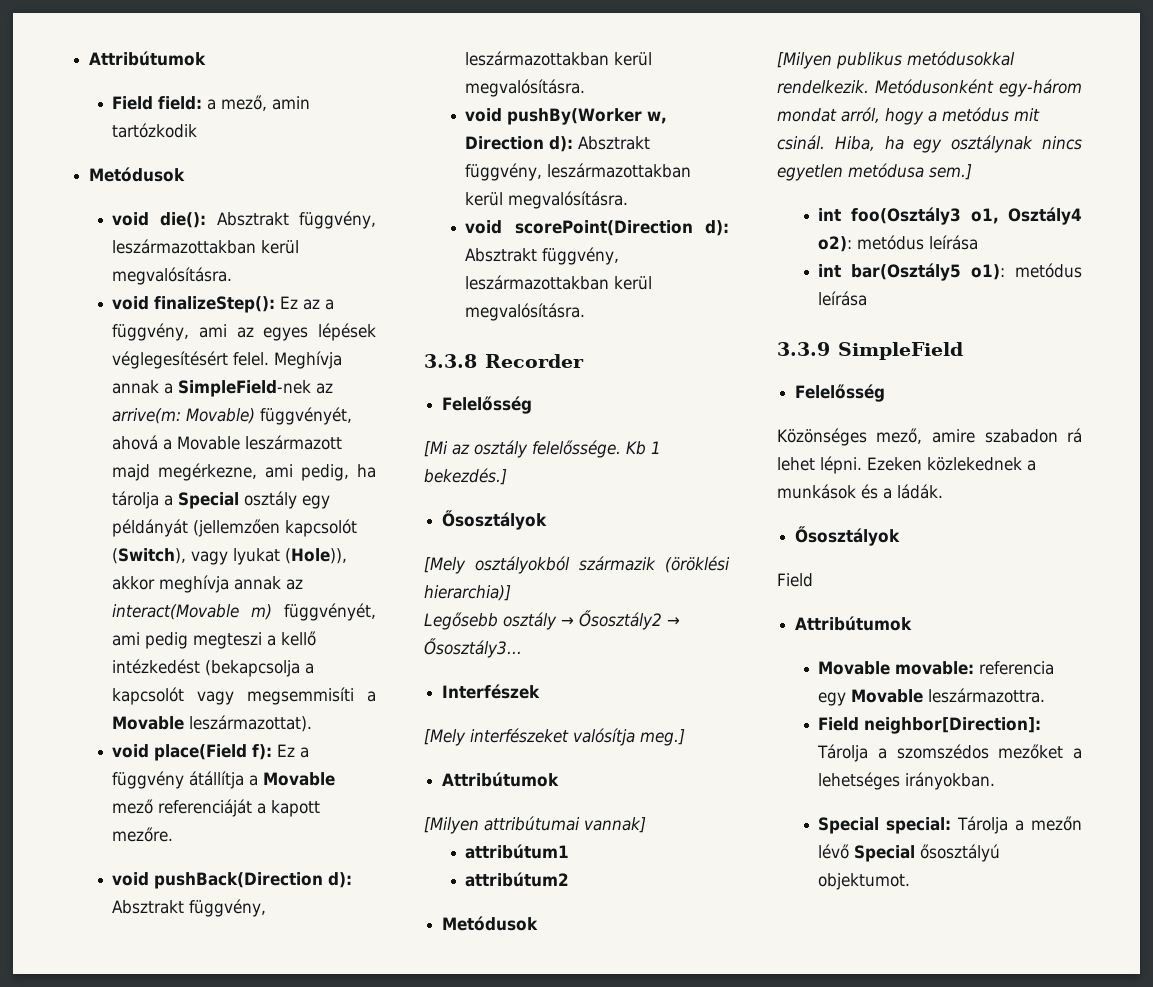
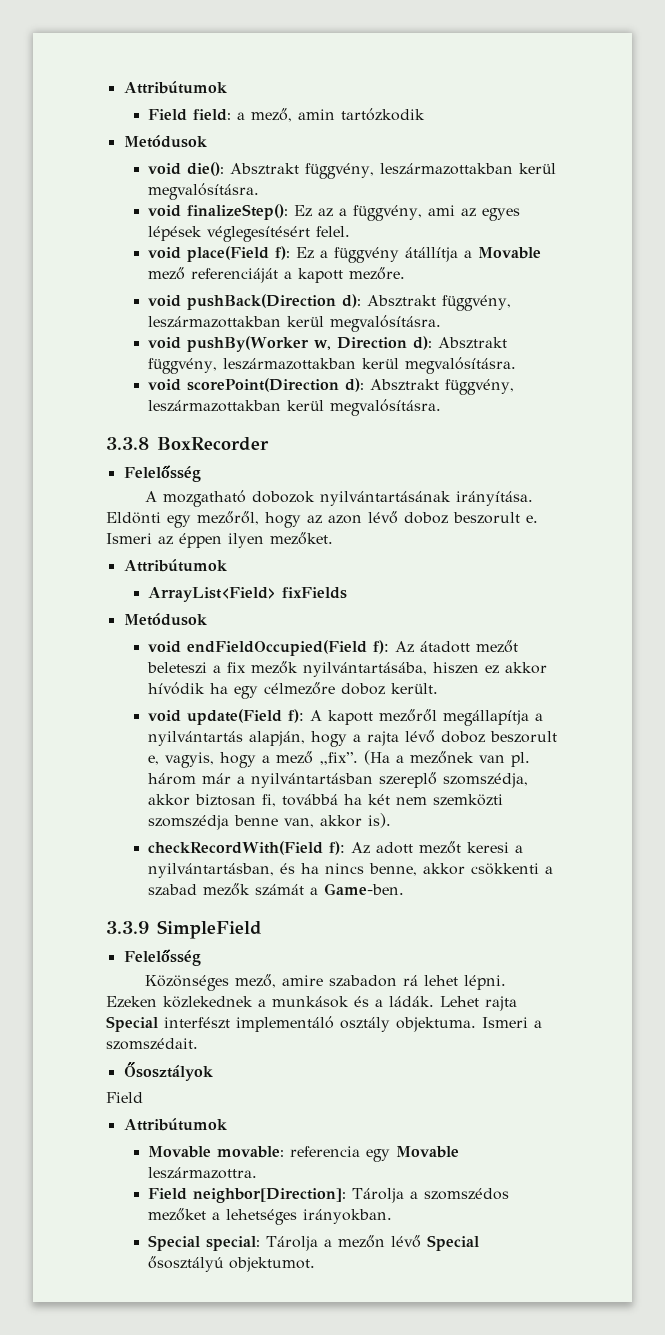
[274,351,343,369] [112,380,334,397] [112,407,353,425] [112,435,343,450] [112,463,376,481] [112,491,331,509] [112,519,358,537] [112,548,348,565] [112,575,304,593] [112,603,376,621] [112,631,317,649] [112,659,315,677] [112,687,376,705] [112,715,313,732] Meghívja annak a SimpleField-nek az arrive(m: Movable) függvényét, ahová a Movable leszármazott majd megérkezne, ami pedig, ha tárolja a Special osztály egy példányát (jellemzően kapcsolót (Switch), vagy lyukat (Hole)), akkor meghívja annak az interact(Movable m) függvényét, ami pedig megteszi a kellő intézkedést (bekapcsolja a kapcsolót vagy megsemmisíti a Movable leszármazottat). -> (351, 231) none
[485,354,585,368] [442,396,533,414] [424,440,661,458] [424,468,507,485] [442,510,548,530] [424,556,730,574] [424,585,511,601] [424,610,680,630] [424,638,522,658] [442,684,541,699] [424,728,685,746] [442,772,560,787] [424,816,646,834] [465,844,570,859] [465,872,570,887] [442,916,539,931] [777,51,1015,69] [777,79,1082,97] [777,107,1040,125] [777,135,1082,153] [777,163,972,181] [818,207,1082,225] [818,235,979,252] [818,263,1082,281] [818,291,868,306] Recorder // Felelősség // [Mi az osztály felelőssége. Kb 1 bekezdés.] // Ősosztályok // [Mely osztályokból származik (öröklési hierarchia)] // Legősebb osztály → Ősosztály2 → Ősosztály3... // Interfészek // [Mely interfészeket valósítja meg.] // Attribútumok // [Milyen attribútumai vannak] // attribútum1 // attribútum2 // Metódusok // [Milyen publikus metódusokkal rendelkezik. Metódusonként egy-három mondat arról, hogy a metódus mit csinál. Hiba, ha egy osztálynak nincs egyetlen metódusa sem.] // int foo(Osztály3 o1, Osztály4 o2): metódus leírása // int bar(Osztály5 o1): metódus leírása -> [157,437,269,451] [123,465,201,482] [144,490,533,507] [106,511,538,528] [106,532,333,548] [123,559,227,572] [148,587,348,602] [123,613,207,626] [148,640,519,656] [147,661,548,677] [148,682,439,699] [148,709,544,726] [148,730,558,747] [148,750,531,768] [148,772,529,788] [148,794,504,807] [148,813,392,830] [148,841,524,855] [148,863,554,878] [148,883,405,896] BoxRecorder // Felelősség // A mozgatható dobozok nyilvántartásának irányítása. Eldönti egy mezőről, hogy az azon lévő doboz beszorult e. Ismeri az éppen ilyen mezőket. // Attribútumok // ArrayList<Field> fixFields // Metódusok // void endFieldOccupied(Field f): Az átadott mezőt beleteszi a fix mezők nyilvántartásába, hiszen ez akkor hívódik ha egy célmezőre doboz került. // void update(Field f): A kapott mezőről megállapítja a nyilvántartás alapján, hogy a rajta lévő doboz beszorult e, vagyis, hogy a mező „fix”. (Ha a mezőnek van pl. három már a nyilvántartásban szereplő szomszédja, akkor biztosan fi, továbbá ha két nem szemközti szomszédja benne van, akkor is). // checkRecordWith(Field f): Az adott mezőt keresi a nyilvántartásban, és ha nincs benne, akkor csökkenti a szabad mezők számát a Game-ben.
(943, 491) none -> [440,996,517,1011] [106,1016,542,1032] [106,1038,198,1050] Lehet rajta Special interfészt implementáló osztály objektuma. Ismeri a szomszédait.

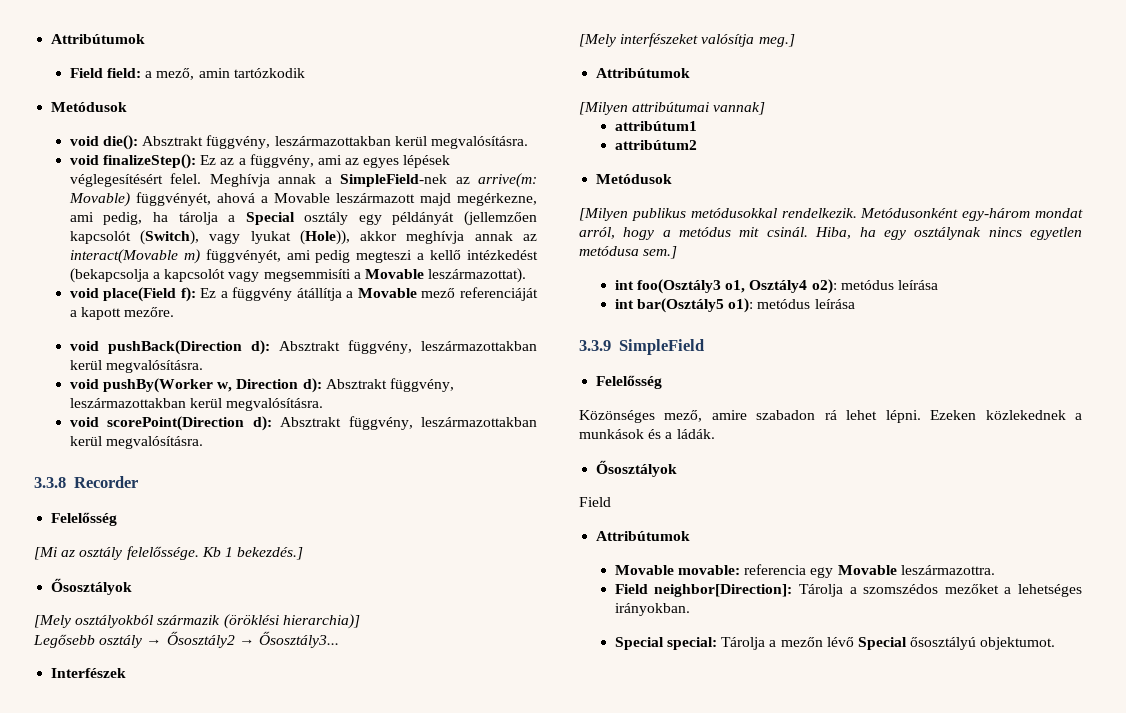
(351, 231) none -> [209,173,537,188] [68,192,537,207] [69,211,538,226] [69,230,537,245] [69,249,538,264] [69,268,527,283] Meghívja annak a SimpleField-nek az arrive(m: Movable) függvényét, ahová a Movable leszármazott majd megérkezne, ami pedig, ha tárolja a Special osztály egy példányát (jellemzően kapcsolót (Switch), vagy lyukat (Hole)), akkor meghívja annak az interact(Movable m) függvényét, ami pedig megteszi a kellő intézkedést (bekapcsolja a kapcsolót vagy megsemmisíti a Movable leszármazottat).
[157,437,269,451] [123,465,201,482] [144,490,533,507] [106,511,538,528] [106,532,333,548] [123,559,227,572] [148,587,348,602] [123,613,207,626] [148,640,519,656] [147,661,548,677] [148,682,439,699] [148,709,544,726] [148,730,558,747] [148,750,531,768] [148,772,529,788] [148,794,504,807] [148,813,392,830] [148,841,524,855] [148,863,554,878] [148,883,405,896] BoxRecorder // Felelősség // A mozgatható dobozok nyilvántartásának irányítása. Eldönti egy mezőről, hogy az azon lévő doboz beszorult e. Ismeri az éppen ilyen mezőket. // Attribútumok // ArrayList<Field> fixFields // Metódusok // void endFieldOccupied(Field f): Az átadott mezőt beleteszi a fix mezők nyilvántartásába, hiszen ez akkor hívódik ha egy célmezőre doboz került. // void update(Field f): A kapott mezőről megállapítja a nyilvántartás alapján, hogy a rajta lévő doboz beszorult e, vagyis, hogy a mező „fix”. (Ha a mezőnek van pl. három már a nyilvántartásban szereplő szomszédja, akkor biztosan fi, továbbá ha két nem szemközti szomszédja benne van, akkor is). // checkRecordWith(Field f): Az adott mezőt keresi a nyilvántartásban, és ha nincs benne, akkor csökkenti a szabad mezők számát a Game-ben. -> [73,476,138,488] [51,512,118,526] [34,546,304,560] [51,578,133,595] [34,614,360,629] [33,631,339,648] [51,668,127,678] [579,33,795,47] [596,68,691,78] [579,102,766,115] [614,121,697,131] [614,140,697,150] [596,174,673,184] [579,208,1083,221] [579,227,1082,240] [579,246,678,259] [614,279,938,294] [614,298,855,313] Recorder // Felelősség // [Mi az osztály felelőssége. Kb 1 bekezdés.] // Ősosztályok // [Mely osztályokból származik (öröklési hierarchia)] // Legősebb osztály → Ősosztály2 → Ősosztály3... // Interfészek // [Mely interfészeket valósítja meg.] // Attribútumok // [Milyen attribútumai vannak] // attribútum1 // attribútum2 // Metódusok // [Milyen publikus metódusokkal rendelkezik. Metódusonként egy-három mondat arról, hogy a metódus mit csinál. Hiba, ha egy osztálynak nincs egyetlen metódusa sem.] // int foo(Osztály3 o1, Osztály4 o2): metódus leírása // int bar(Osztály5 o1): metódus leírása
[440,996,517,1011] [106,1016,542,1032] [106,1038,198,1050] Lehet rajta Special interfészt implementáló osztály objektuma. Ismeri a szomszédait. -> (715, 434) none

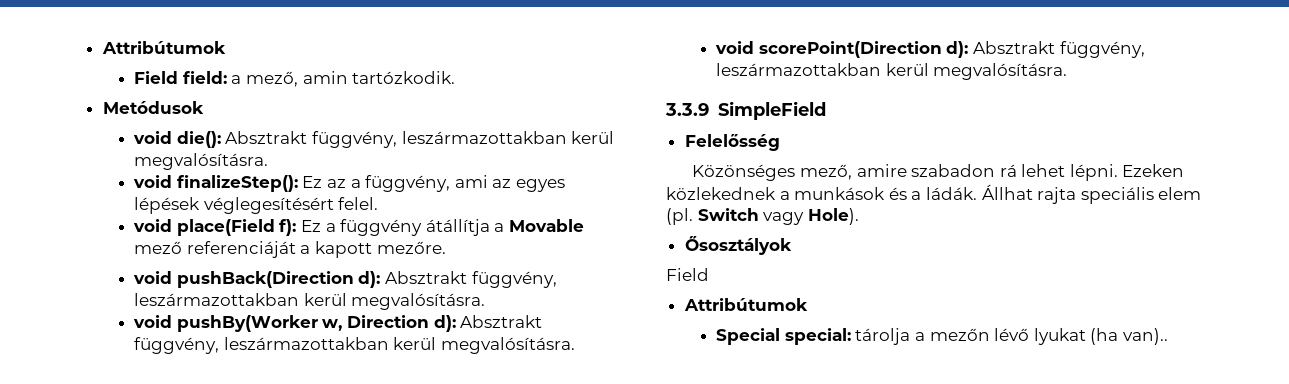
[233,68,305,78] tartózkodik -> [352,71,456,84] tartózkodik.
[209,173,537,188] [68,192,537,207] [69,211,538,226] [69,230,537,245] [69,249,538,264] [69,268,527,283] Meghívja annak a SimpleField-nek az arrive(m: Movable) függvényét, ahová a Movable leszármazott majd megérkezne, ami pedig, ha tárolja a Special osztály egy példányát (jellemzően kapcsolót (Switch), vagy lyukat (Hole)), akkor meghívja annak az interact(Movable m) függvényét, ami pedig megteszi a kellő intézkedést (bekapcsolja a kapcsolót vagy megsemmisíti a Movable leszármazottat). -> (379, 203) none
[34,476,138,488] [51,512,118,526] [34,546,304,560] [51,578,133,595] [34,614,360,629] [33,631,339,648] [51,668,127,678] [579,33,795,47] [596,68,691,78] [579,102,766,115] [614,121,697,131] [614,140,697,150] [596,174,673,184] [579,208,1083,221] [579,227,1082,240] [579,246,678,259] [614,279,938,294] [614,298,855,313] // 3.3.8 Recorder // Felelősség // [Mi az osztály felelőssége. Kb 1 bekezdés.] // Ősosztályok // [Mely osztályokból származik (öröklési hierarchia)] // Legősebb osztály → Ősosztály2 → Ősosztály3... // Interfészek // [Mely interfészeket valósítja meg.] // Attribútumok // [Milyen attribútumai vannak] // attribútum1 // attribútum2 // Metódusok // [Milyen publikus metódusokkal rendelkezik. Metódusonként egy-három mondat arról, hogy a metódus mit csinál. Hiba, ha egy osztálynak nincs egyetlen metódusa sem.] // int foo(Osztály3 o1, Osztály4 o2): metódus leírása // int bar(Osztály5 o1): metódus leírása -> (1068, 71) none
[596,460,678,477] [579,497,611,507] [596,531,691,541] [614,564,995,578] [614,584,1082,597] [614,603,690,616] // Ősosztályok // Field // Attribútumok // Movable movable: referencia egy Movable leszármazottra. // Field neighbor[Direction]: Tárolja a szomszédos mezőket a lehetséges irányokban. -> [981,184,1202,204] [666,208,859,225] [684,236,792,255] [666,268,709,281] [683,298,808,311] Állhat rajta speciális elem (pl. Switch vagy Hole). // Ősosztályok // Field // Attribútumok
[721,637,766,650] Tárolja -> [855,328,911,345] tárolja
[857,637,1056,650] Special ősosztályú objektumot. -> [1033,328,1168,345] lyukat (ha van)..

